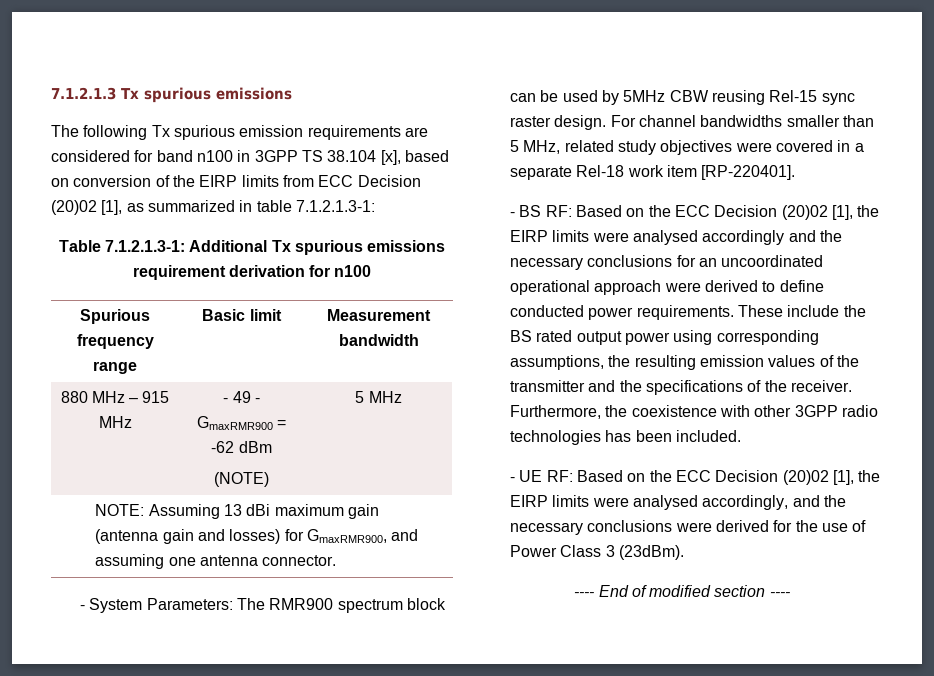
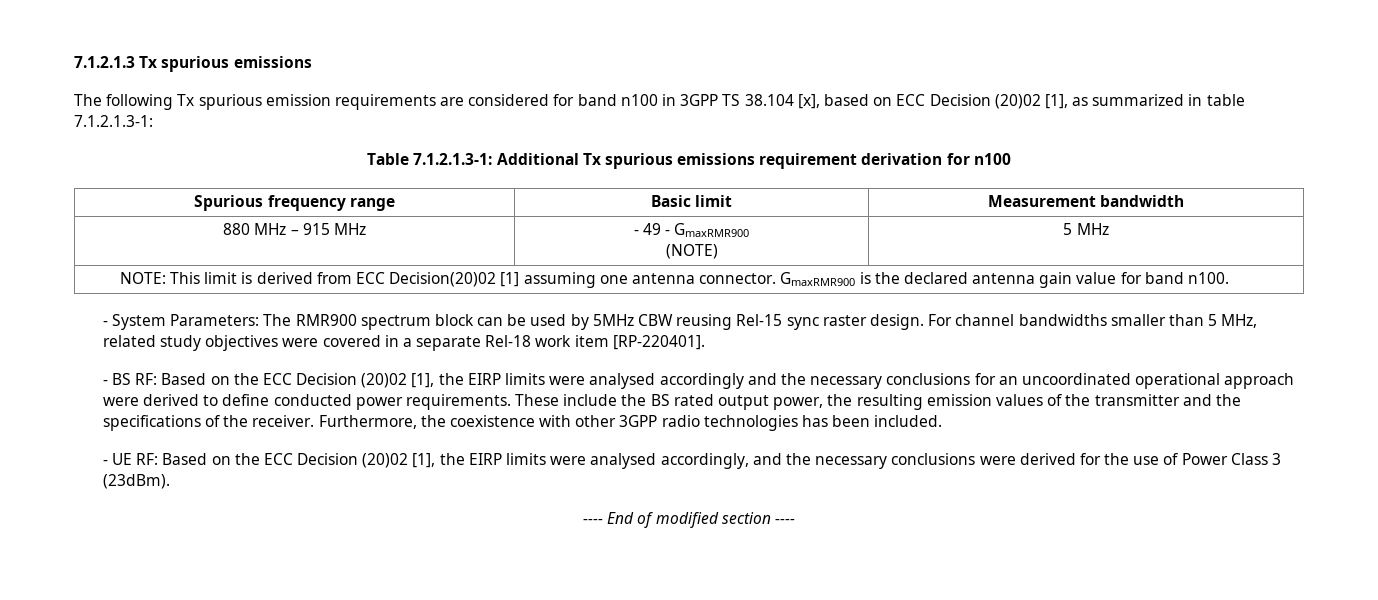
[73,175,314,187] conversion of the EIRP limits from -> (893, 101) none
[277,420,287,428] [211,441,272,453] = -62 dBm -> (750, 230) none
[148,504,379,519] [95,529,419,544] [95,554,337,569] Assuming 13 dBi maximum gain (antenna gain and losses) for GmaxRMR900, and assuming one antenna connector. -> [170,272,1229,288] This limit is derived from ECC Decision(20)02 [1] assuming one antenna connector. GmaxRMR900 is the declared antenna gain value for band n100.
[625,330,819,345] [510,355,605,370] power using corresponding assumptions, -> [773,397,824,410] power,

